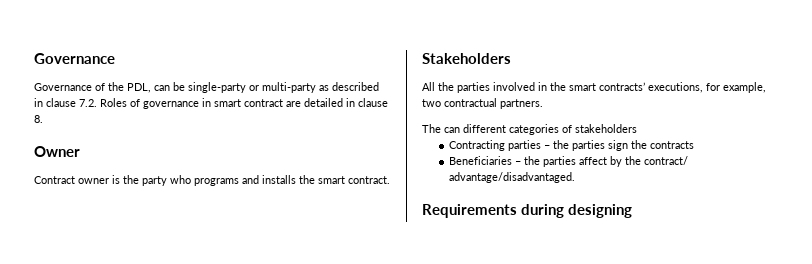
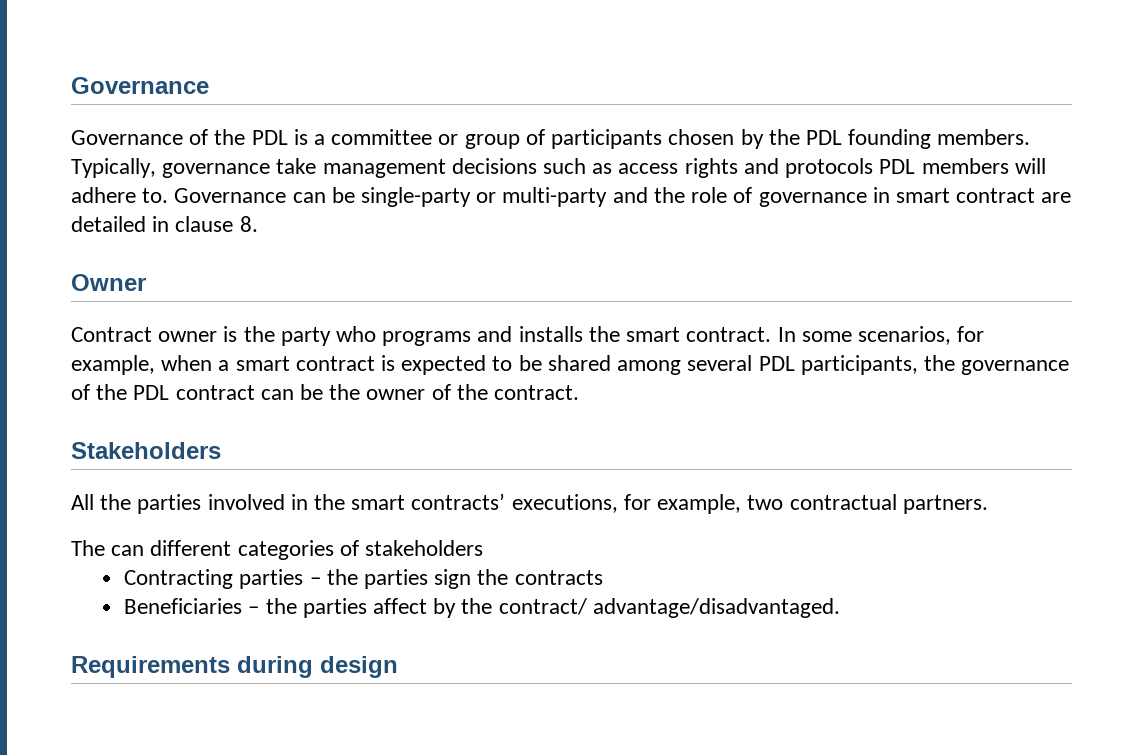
[127,83,151,93] PDL, -> [251,129,1031,149] [71,158,1046,178] [71,187,287,203] PDL is a committee or group of participants chosen by the PDL founding members. Typically, governance take management decisions such as access rights and protocols PDL members will adhere to. Governance
[319,82,379,91] [34,98,127,107] as described in clause 7.2. Roles -> [612,187,728,203] and the role
(390, 180) none -> [777,326,985,345] [71,355,1070,375] [71,384,580,400] In some scenarios, for example, when a smart contract is expected to be shared among several PDL participants, the governance of the PDL contract can be the owner of the contract.
[568,204,633,218] designing -> [320,656,398,678] design

